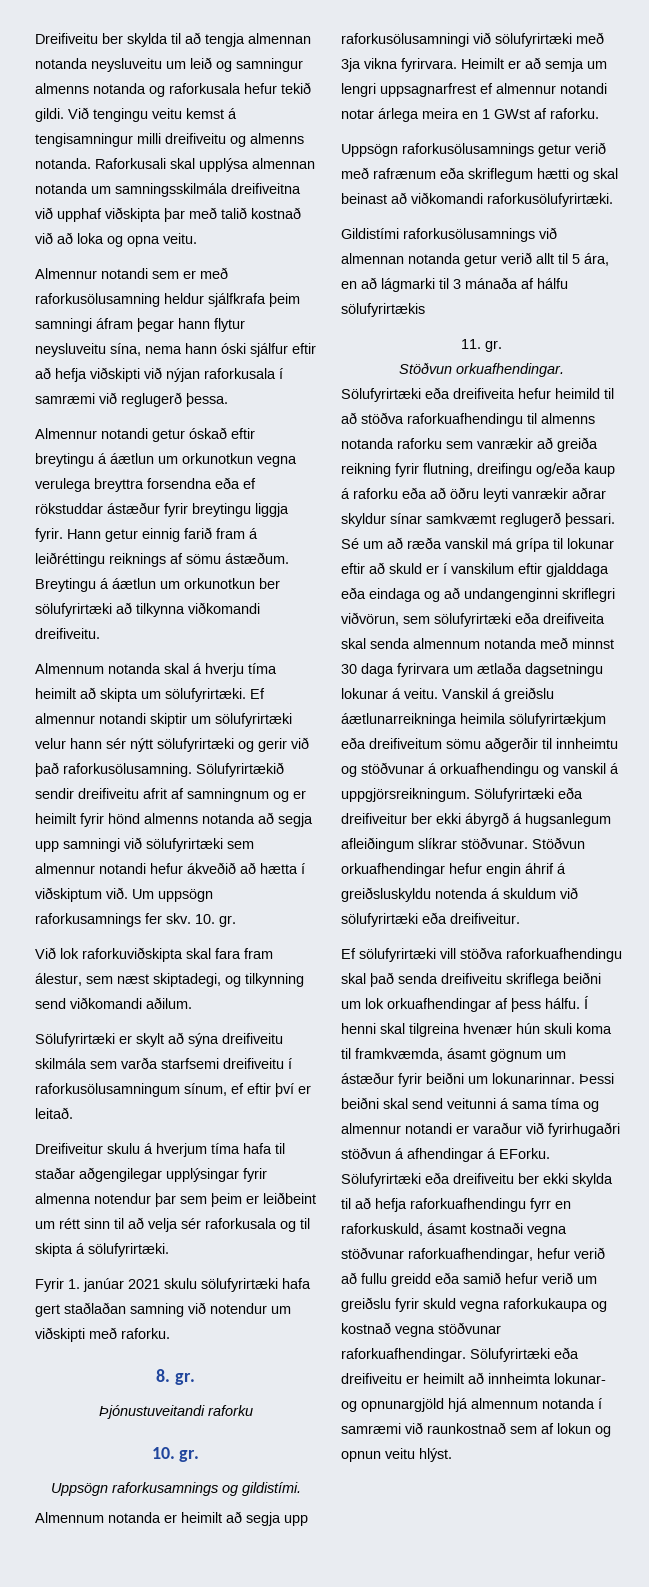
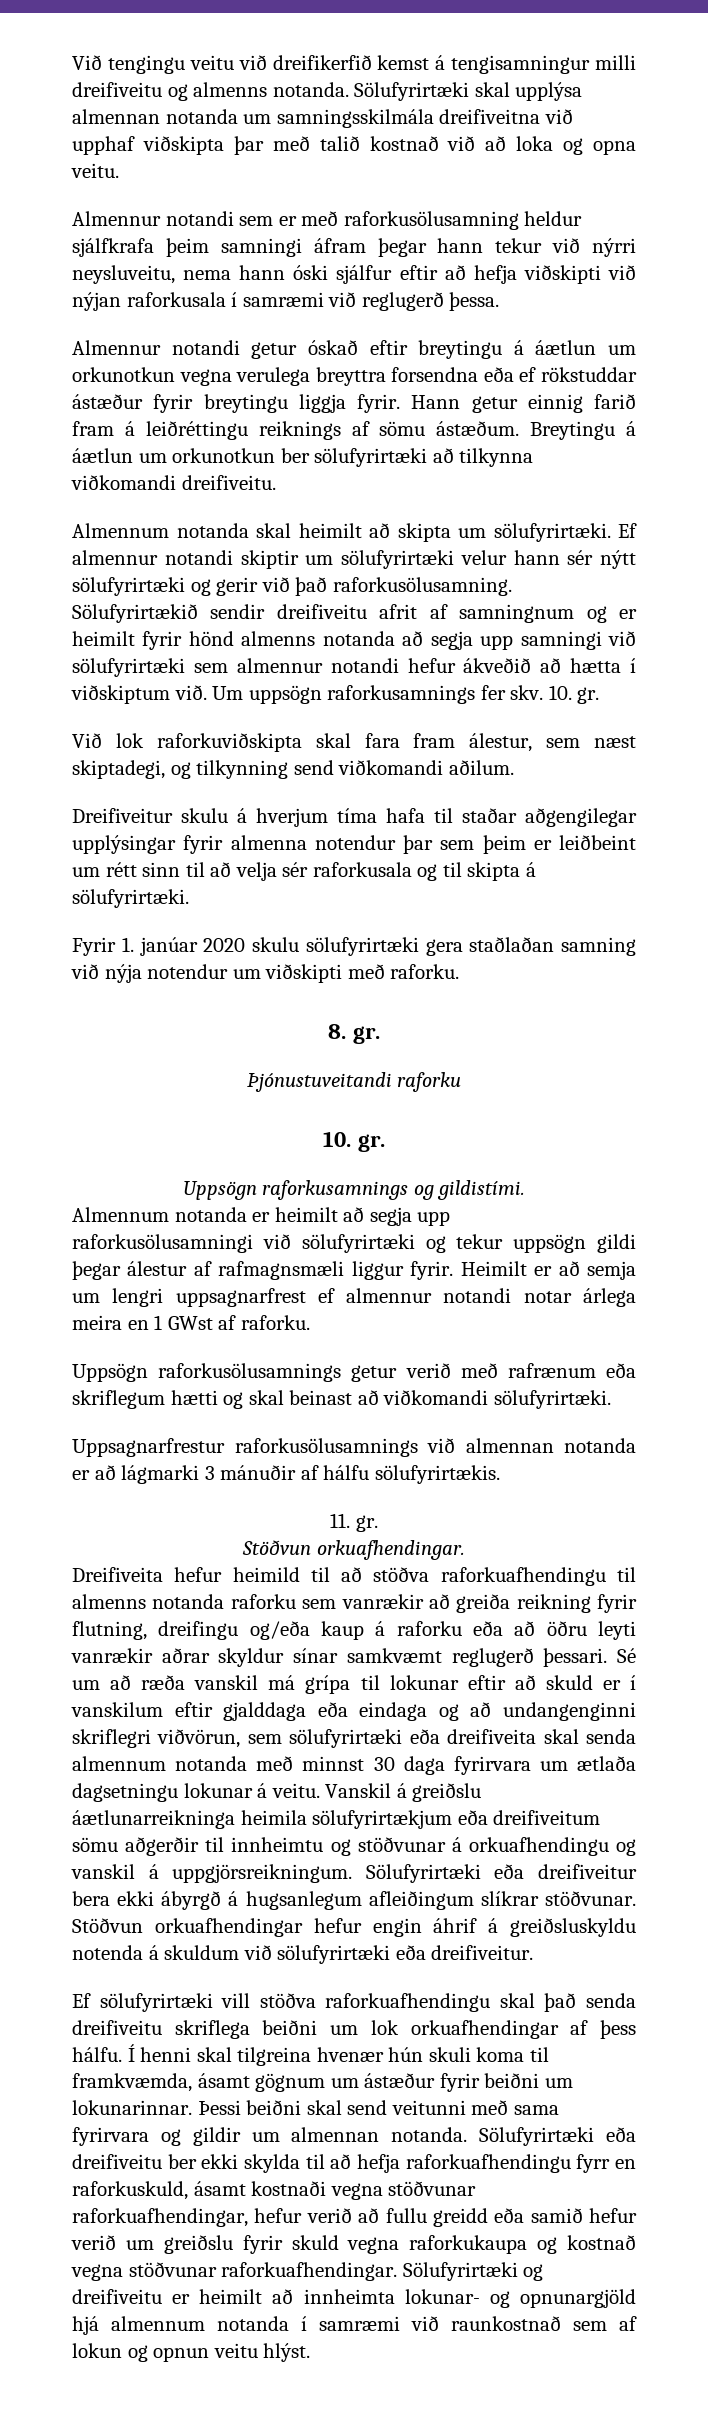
[35,32,311,47] [35,57,303,72] [35,82,311,97] [35,108,64,122] Dreifiveitu ber skylda til að tengja almennan notanda neysluveitu um leið og samningur almenns notanda og raforkusala hefur tekið gildi. -> (72, 62) none
(182, 113) none -> [238,55,372,70] við dreifikerfið
[95,158,166,169] Raforkusali -> [354,82,470,101] Sölufyrirtæki
[214,318,245,332] [35,343,141,357] flytur neysluveitu sína, -> [495,238,636,257] [72,265,175,284] tekur við nýrri neysluveitu,
[193,663,277,677] á hverju tíma -> (291, 530) none
[35,1032,283,1047] [35,1057,292,1069] [35,1083,311,1097] [35,1107,73,1119] // Sölufyrirtæki er skylt að sýna dreifiveitu skilmála sem varða starfsemi dreifiveitu í raforkusölusamningum sínum, ef eftir því er leitað. -> (514, 767) none
[128,1279,160,1289] 2021 -> [203,938,246,952] 2020
[282,1278,311,1289] [35,1304,60,1317] hafa gert -> [425,939,463,956] gera
(206, 1308) none -> [104,964,142,983] nýja
[576,32,604,44] [341,58,457,72] með 3ja vikna fyrirvara. -> [425,1234,636,1253] [72,1261,454,1280] og tekur uppsögn gildi þegar álestur af rafmagnsmæli liggur fyrir.
[487,193,613,207] [341,228,399,239] raforkusölufyrirtæki. // Gildistími -> [493,1390,611,1409] [72,1438,225,1457] sölufyrirtæki. // Uppsagnarfrestur
[464,252,609,267] [341,277,518,292] getur verið allt til 5 ára, en að lágmarki til 3 mánaða -> [72,1465,297,1484] er að lágmarki 3 mánuðir
[341,303,425,317] sölufyrirtækis -> [374,1465,500,1484] sölufyrirtækis.
[341,387,515,402] Sölufyrirtæki eða dreifiveita -> [72,1567,163,1582] Dreifiveita
[411,813,432,824] ber -> [72,1891,110,1906] bera
[500,1098,599,1112] [341,1122,620,1137] [341,1147,550,1162] á sama tíma og almennur notandi er varaður við fyrirhugaðri stöðvun á afhendingar á EForku. -> [471,2100,559,2115] [72,2127,468,2146] með sama fyrirvara og gildir um almennan notanda.
[554,1347,579,1359] eða -> [523,2264,544,2281] og

